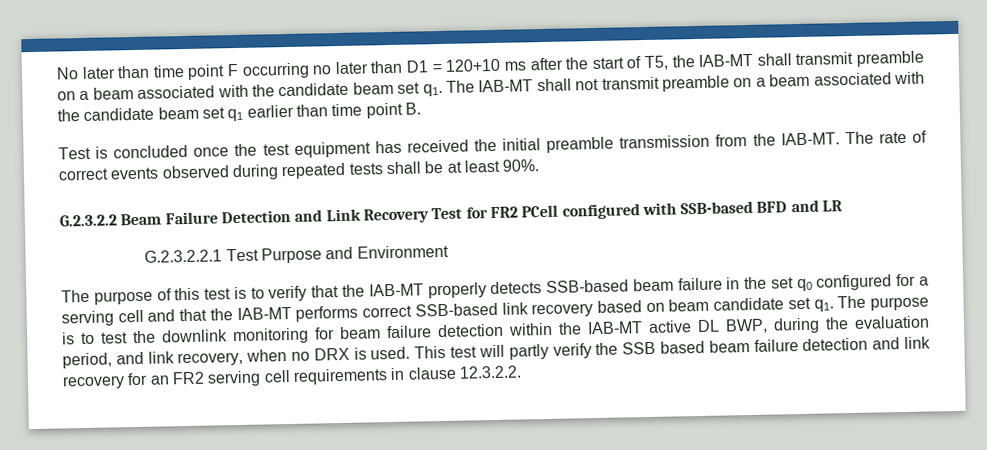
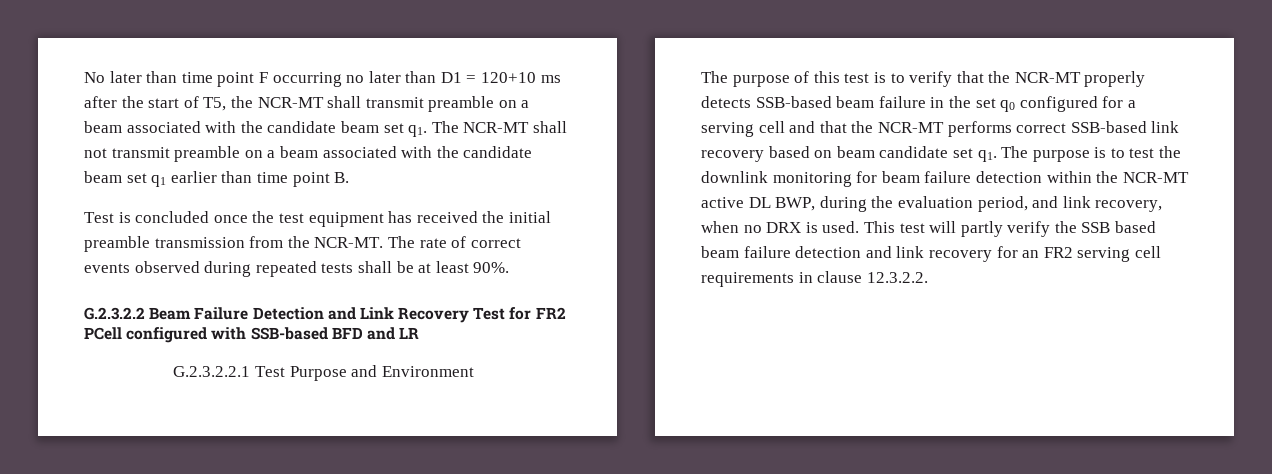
[698,53,754,67] IAB-MT -> [257,97,324,108] NCR-MT
[478,79,534,93] IAB-MT -> [463,122,530,133] NCR-MT
[780,132,840,146] IAB-MT. -> [314,237,384,248] NCR-MT.
[368,283,424,297] IAB-MT -> [1014,72,1081,83] NCR-MT
[236,306,292,321] IAB-MT -> [877,122,944,133] NCR-MT
[587,321,643,335] IAB-MT -> [1122,172,1189,183] NCR-MT

